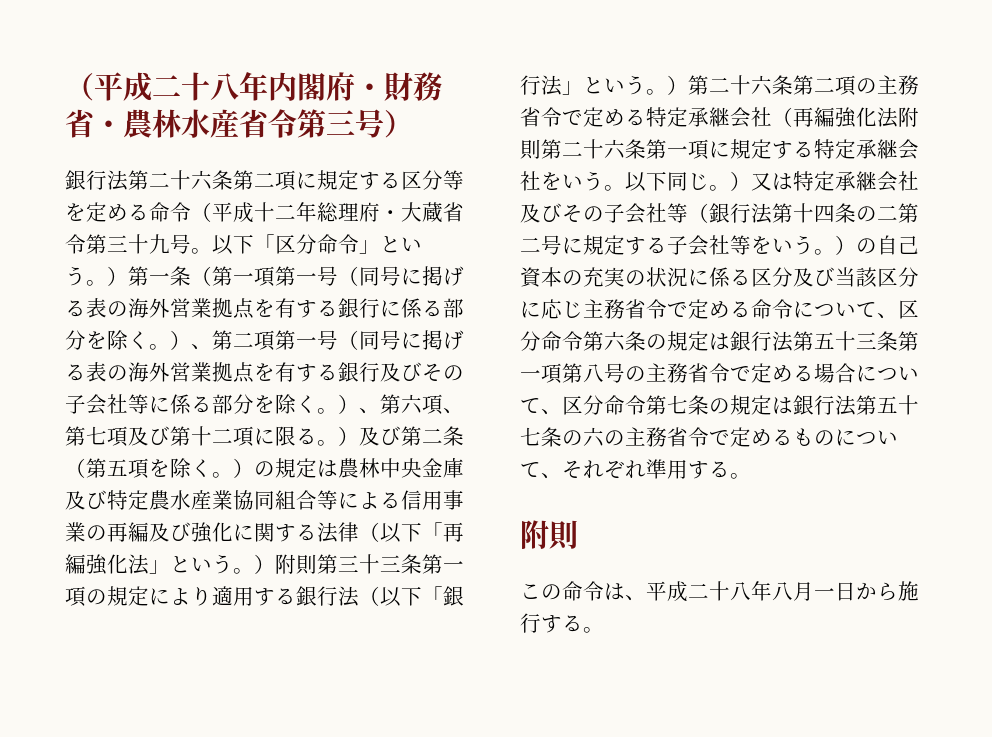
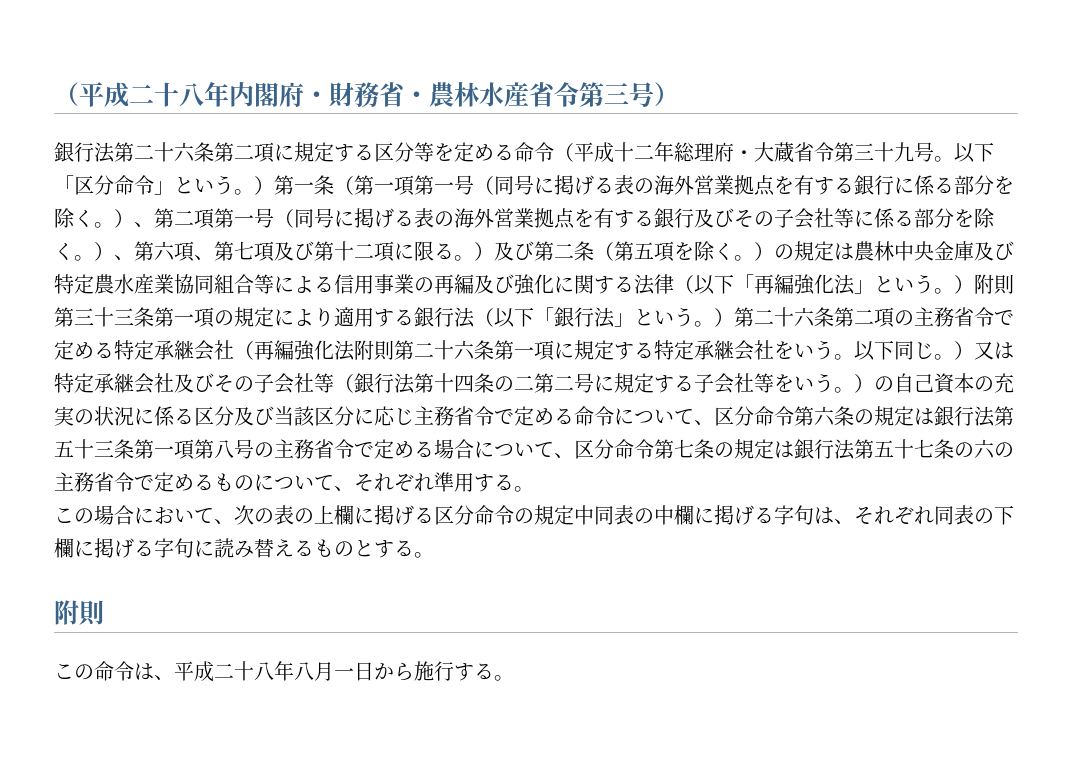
(751, 476) none -> [54,505,1014,525] [54,538,434,558] // この場合において、次の表の上欄に掲げる区分命令の規定中同表の中欄に掲げる字句は、それぞれ同表の下欄に掲げる字句に読み替えるものとする。

